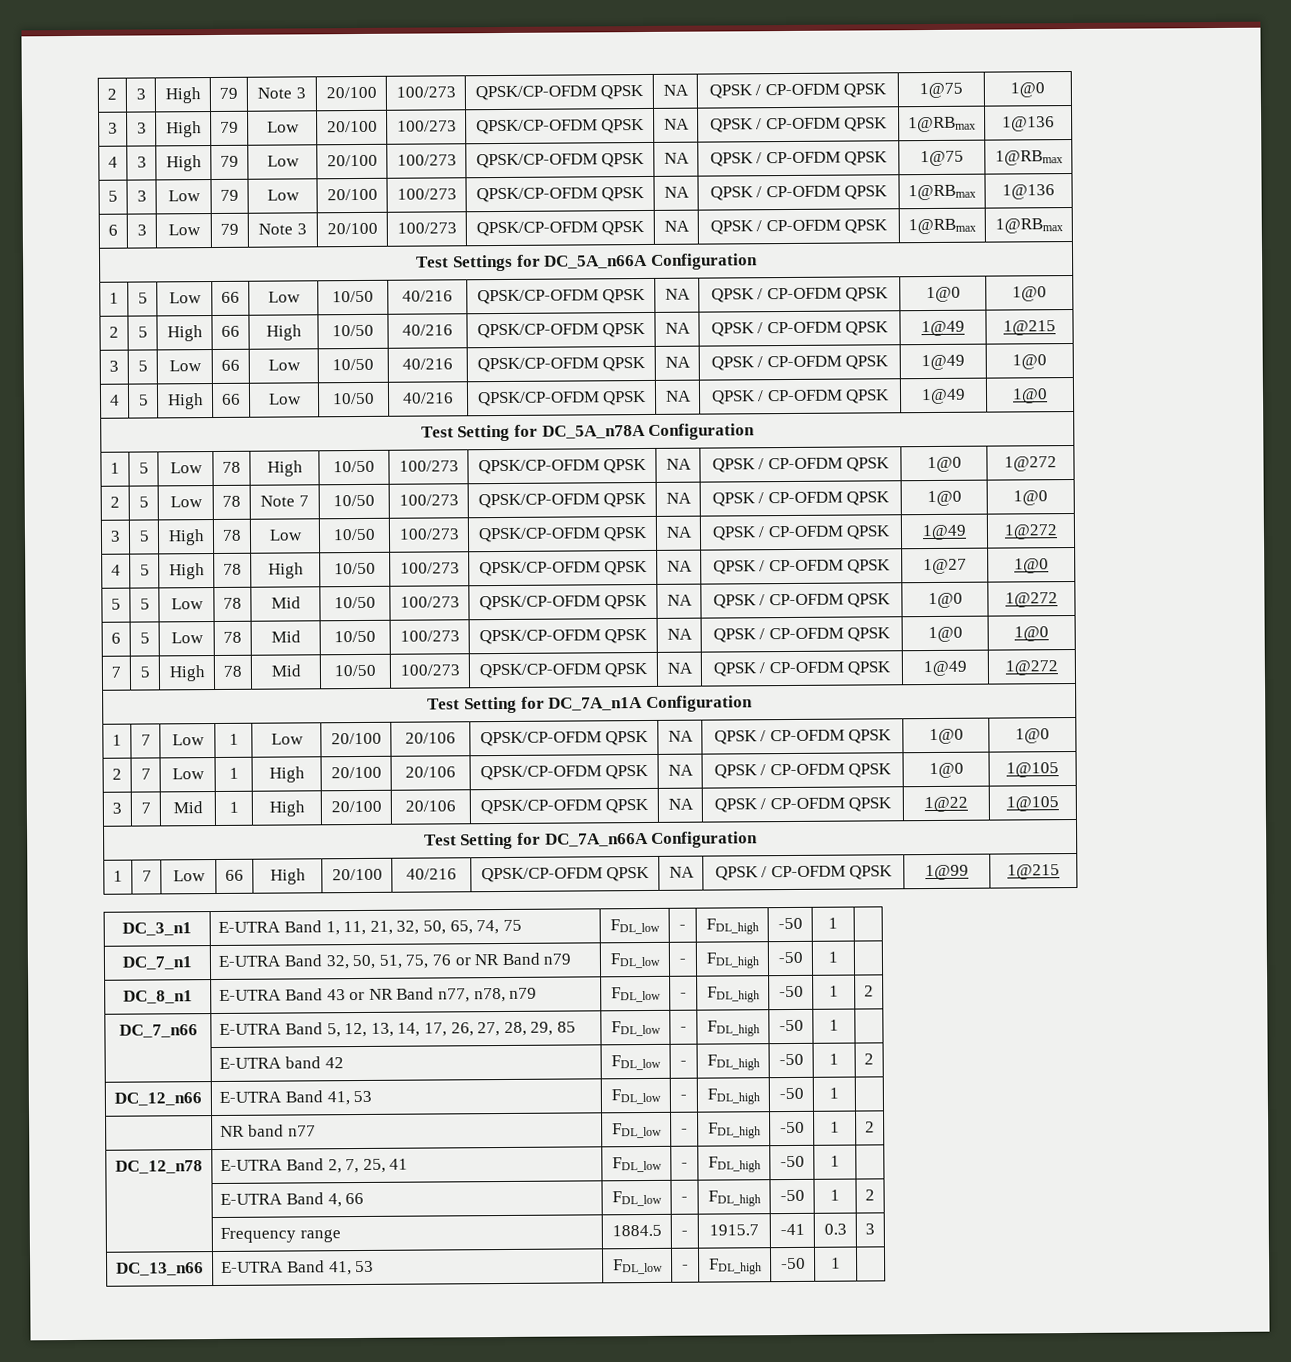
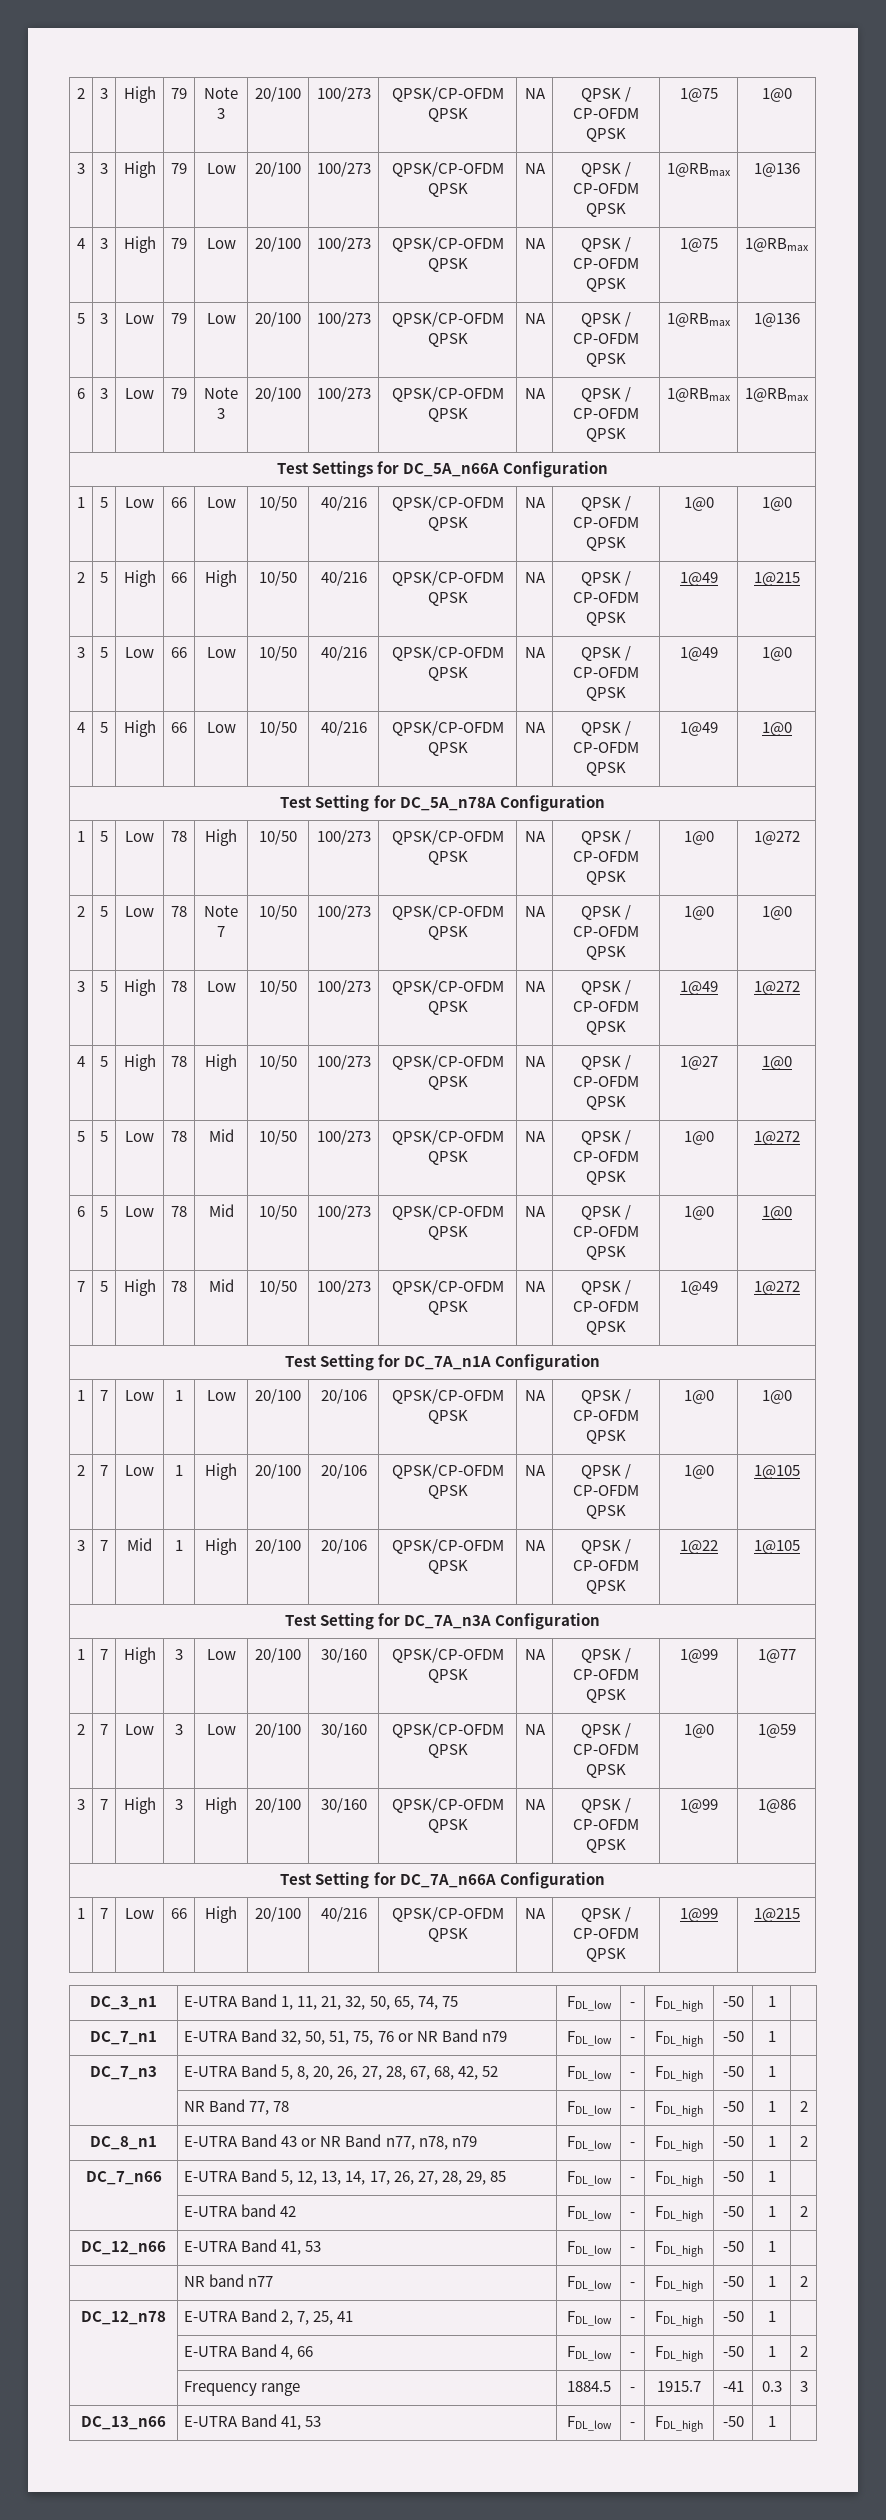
(1059, 804) none -> [284,1613,601,1630] [77,1649,85,1660] [100,1649,108,1660] [123,1647,156,1664] [175,1649,183,1660] [206,1649,236,1660] [255,1648,301,1663] [320,1648,367,1663] [391,1648,504,1663] [427,1669,468,1683] [524,1649,546,1660] [580,1648,632,1663] [573,1669,639,1680] [586,1689,626,1703] [679,1649,718,1663] [757,1649,796,1663] [77,1724,85,1735] [100,1724,108,1735] [125,1724,154,1735] [175,1724,183,1735] [206,1724,236,1735] [255,1723,301,1738] [320,1723,367,1738] [391,1723,504,1738] [427,1744,468,1758] [524,1724,546,1735] [580,1723,632,1738] [573,1744,639,1755] [586,1764,626,1778] [683,1724,714,1738] [757,1724,796,1738] [77,1799,85,1810] [100,1799,108,1810] [123,1797,156,1814] [175,1799,183,1810] [205,1797,237,1814] [255,1798,301,1813] [320,1798,367,1813] [391,1798,504,1813] [427,1819,468,1833] [524,1799,546,1810] [580,1798,632,1813] [573,1819,639,1830] [586,1839,626,1853] [679,1799,718,1813] [757,1799,796,1813] // Test Setting for DC_7A_n3A Configuration // 1 | 7 | High | 3 | Low | 20/100 | 30/160 | QPSK/CP-OFDM QPSK | NA | QPSK / CP-OFDM QPSK | 1@99 | 1@77 // 2 | 7 | Low | 3 | Low | 20/100 | 30/160 | QPSK/CP-OFDM QPSK | NA | QPSK / CP-OFDM QPSK | 1@0 | 1@59 // 3 | 7 | High | 3 | High | 20/100 | 30/160 | QPSK/CP-OFDM QPSK | NA | QPSK / CP-OFDM QPSK | 1@99 | 1@86
(838, 957) none -> [90,2066,157,2080] [184,2064,498,2080] [566,2066,612,2081] [630,2072,635,2077] [655,2066,703,2082] [722,2066,744,2077] [767,2066,776,2077] [184,2099,290,2115] [566,2101,612,2116] [630,2107,635,2112] [655,2101,703,2117] [722,2101,744,2112] [767,2101,776,2112] [799,2101,808,2112] // DC_7_n3 | E-UTRA Band 5, 8, 20, 26, 27, 28, 67, 68, 42, 52 | FDL_low | - | FDL_high | -50 | 1 | // | NR Band 77, 78 | FDL_low | - | FDL_high | -50 | 1 | 2

